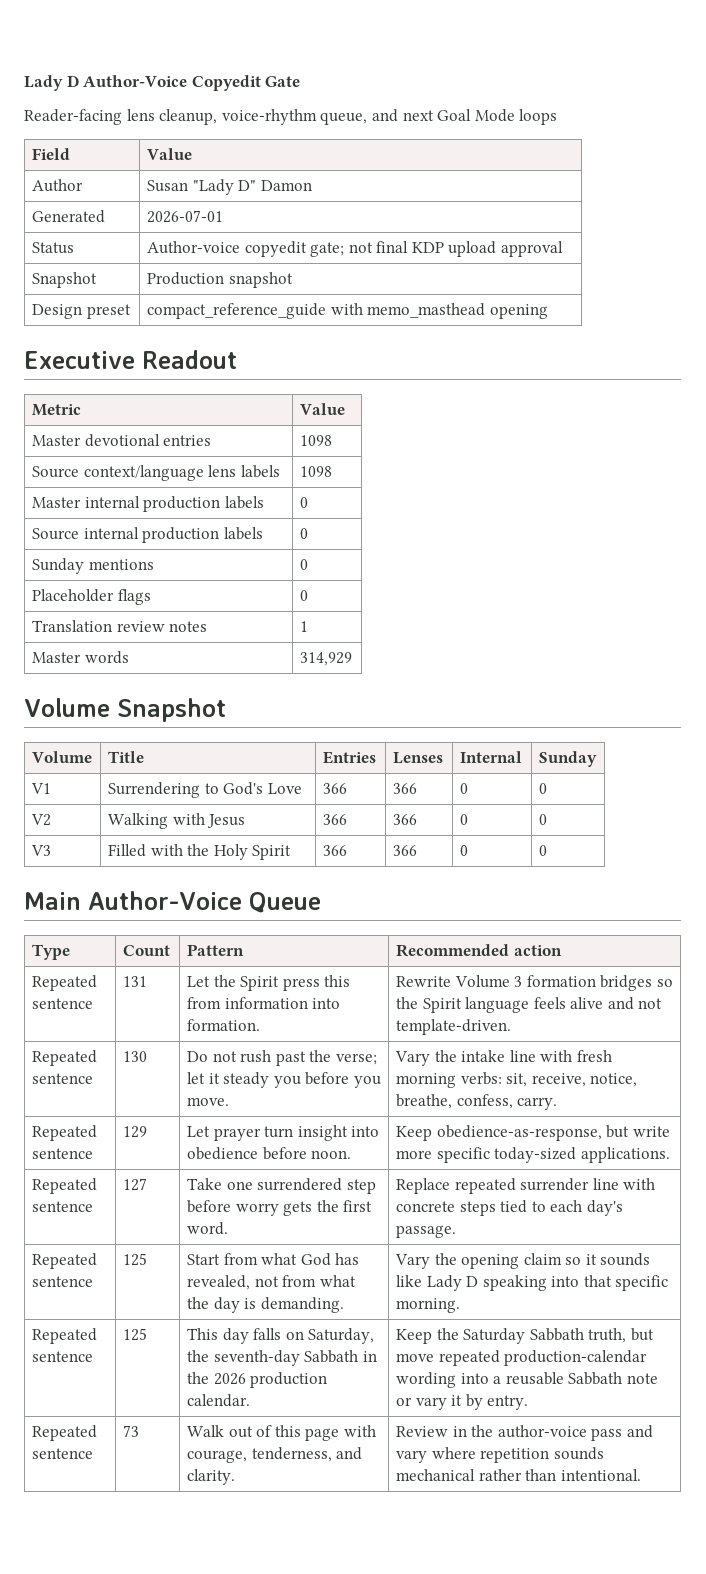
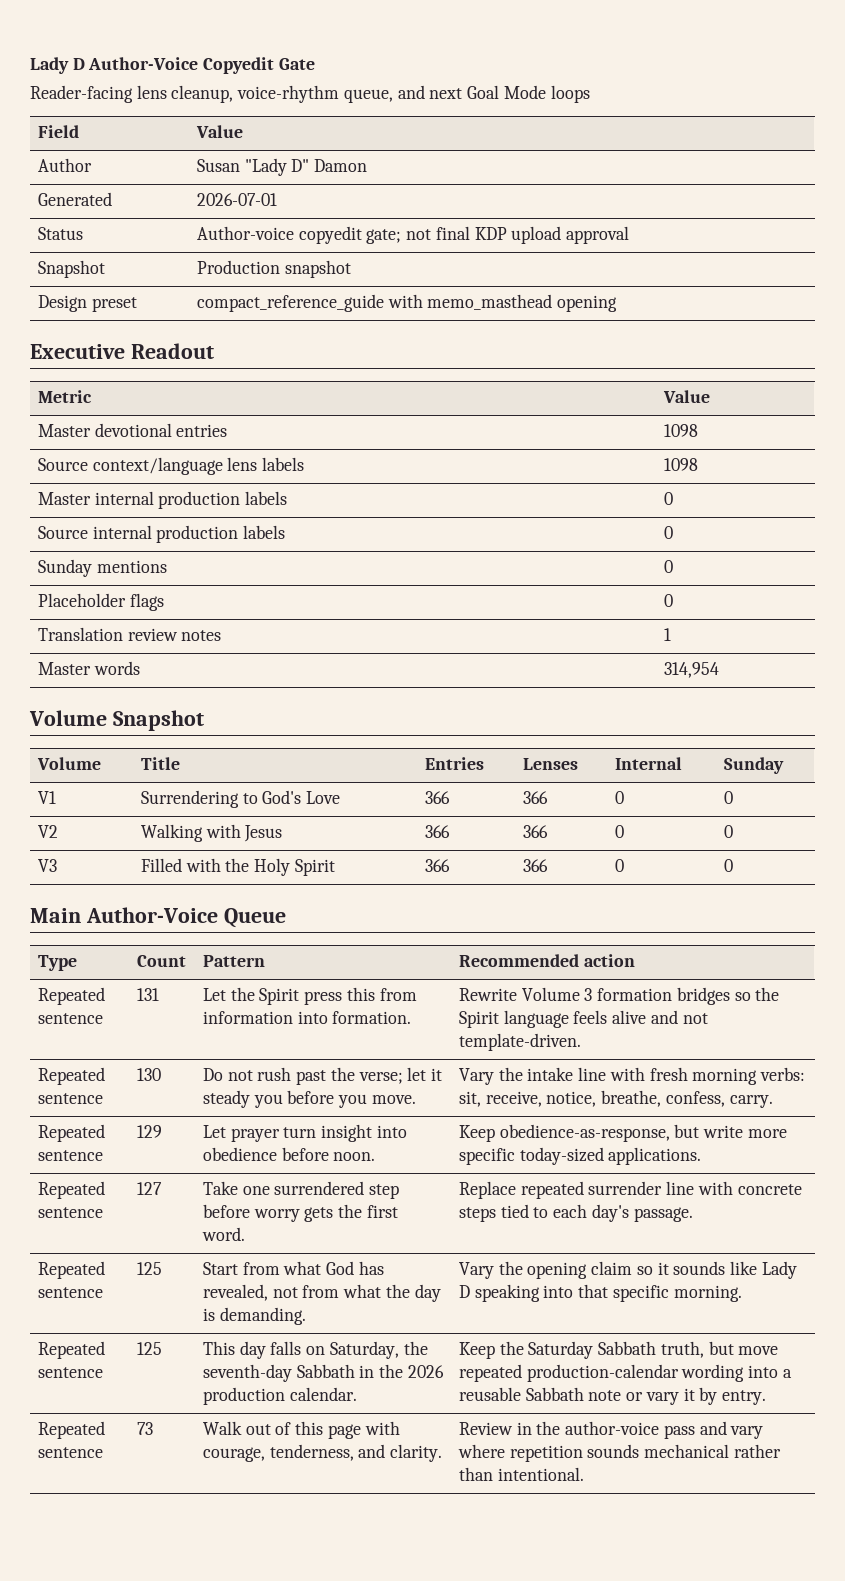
[299,652,352,666] 314,929 -> [664,662,720,678] 314,954

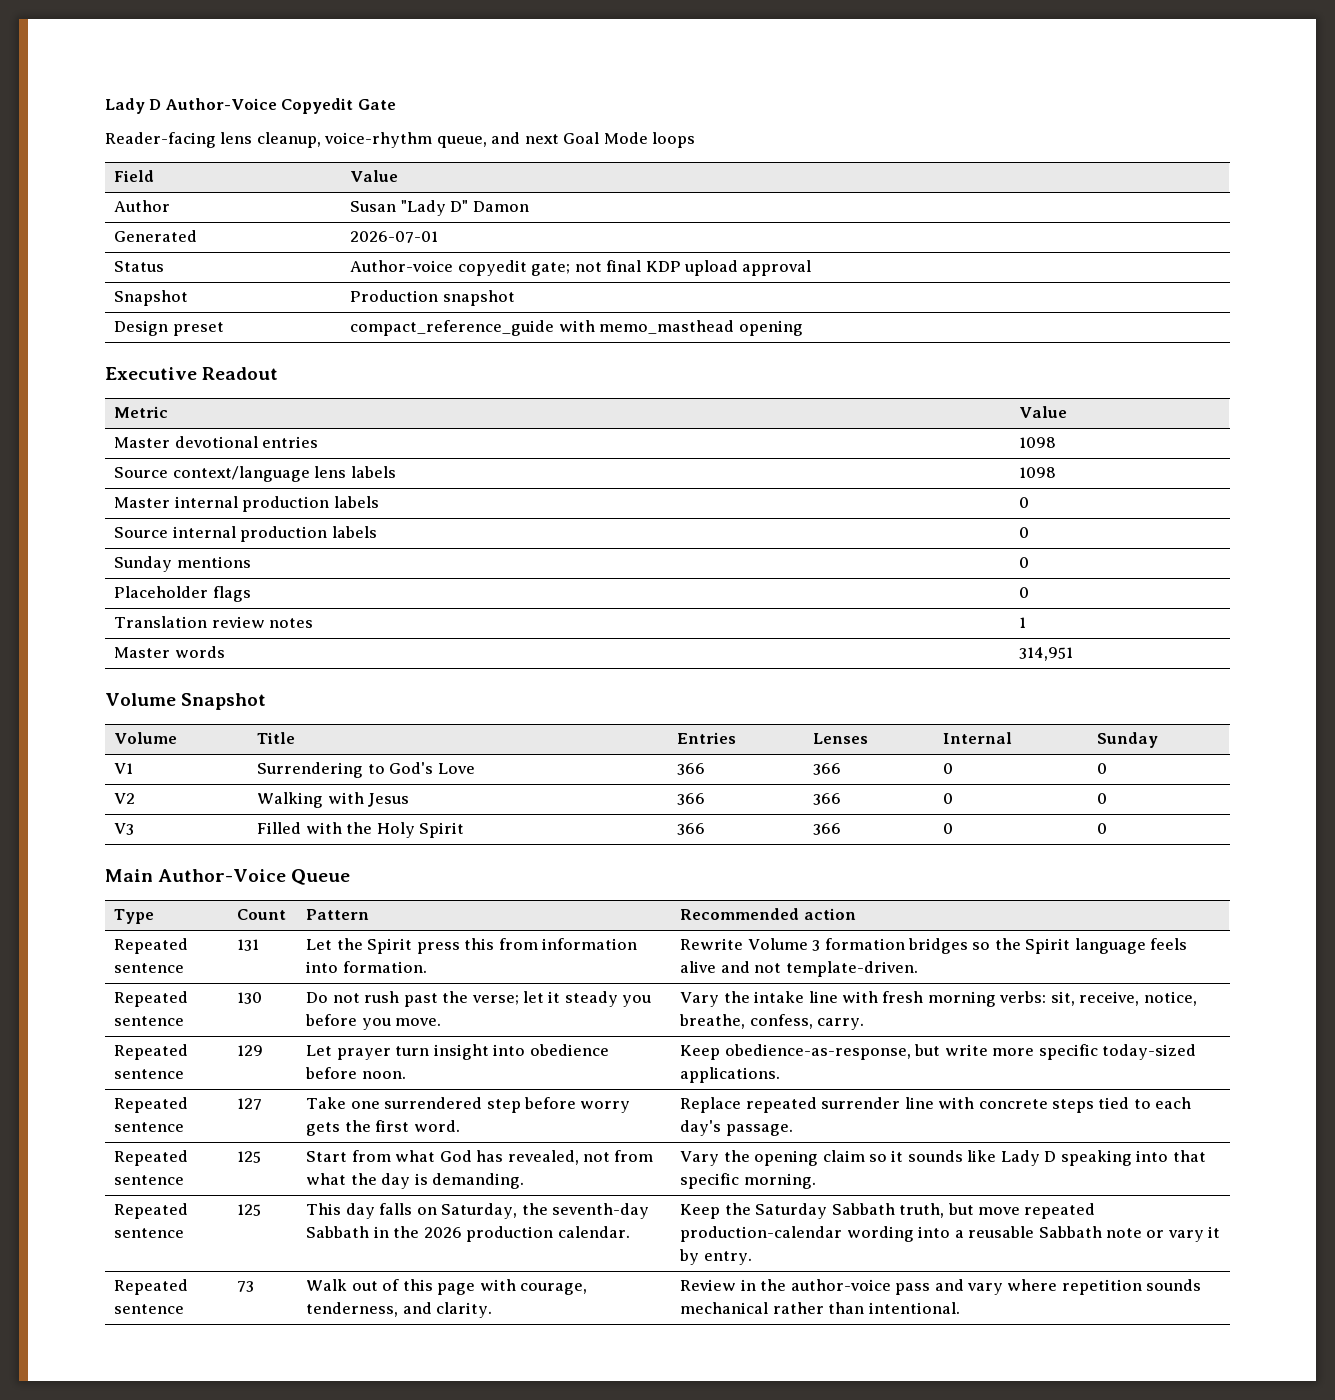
[664,662,720,678] 314,954 -> [1019,647,1074,661] 314,951

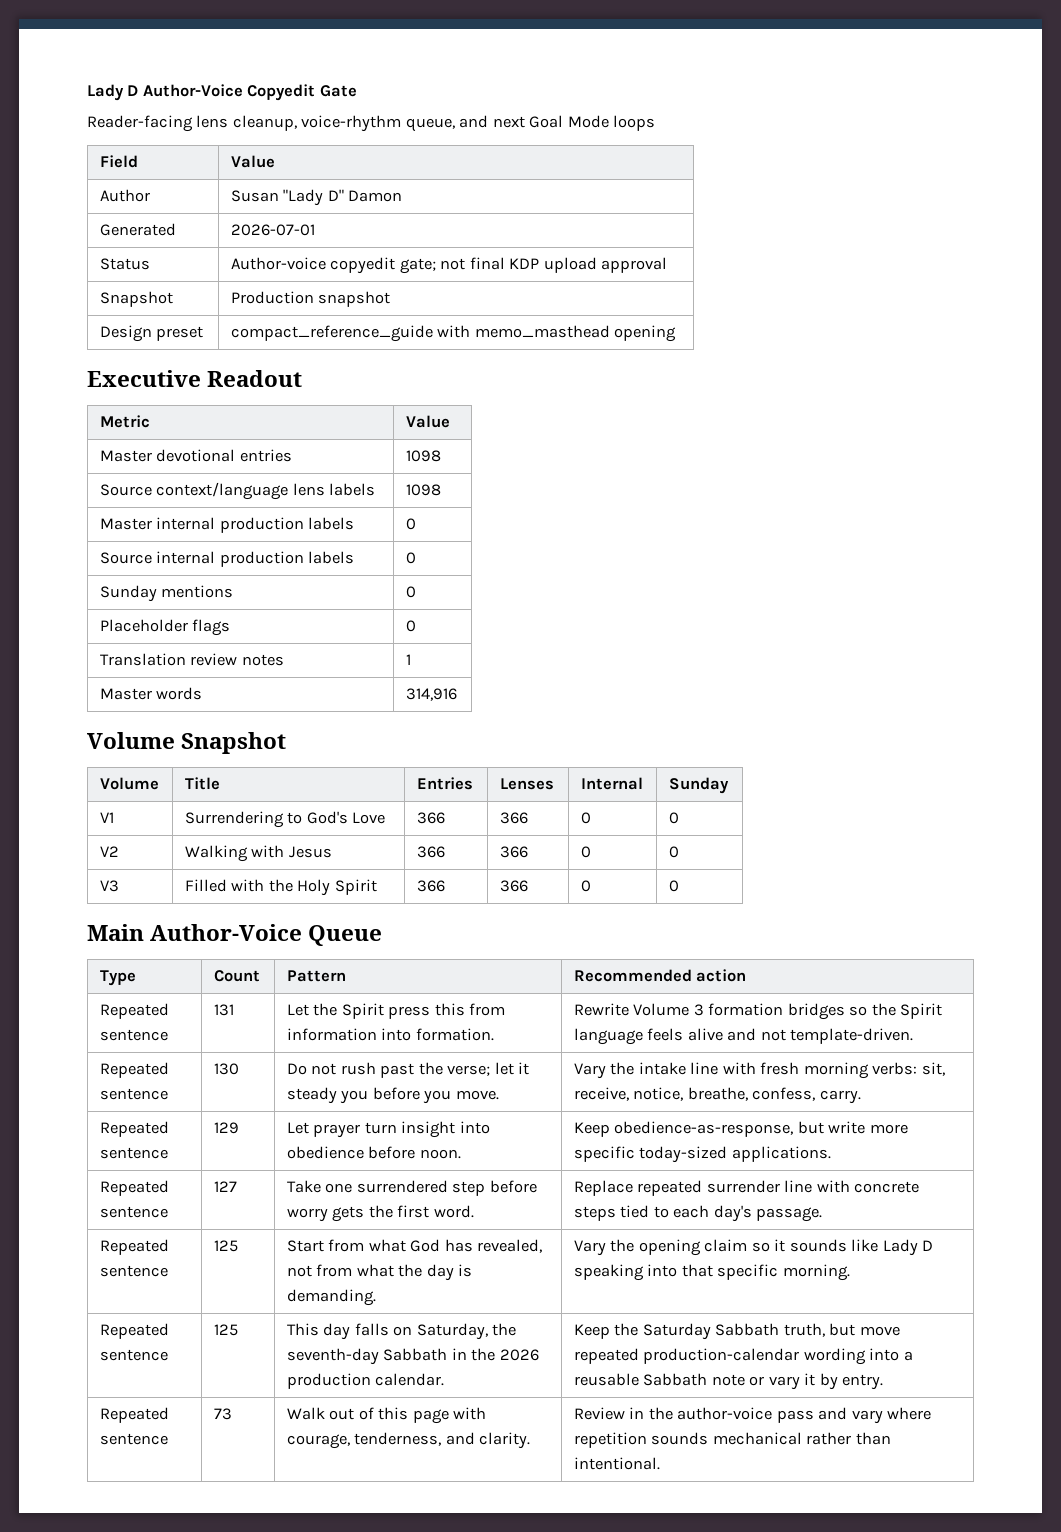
[1019,647,1074,661] 314,951 -> [405,688,457,701] 314,916

